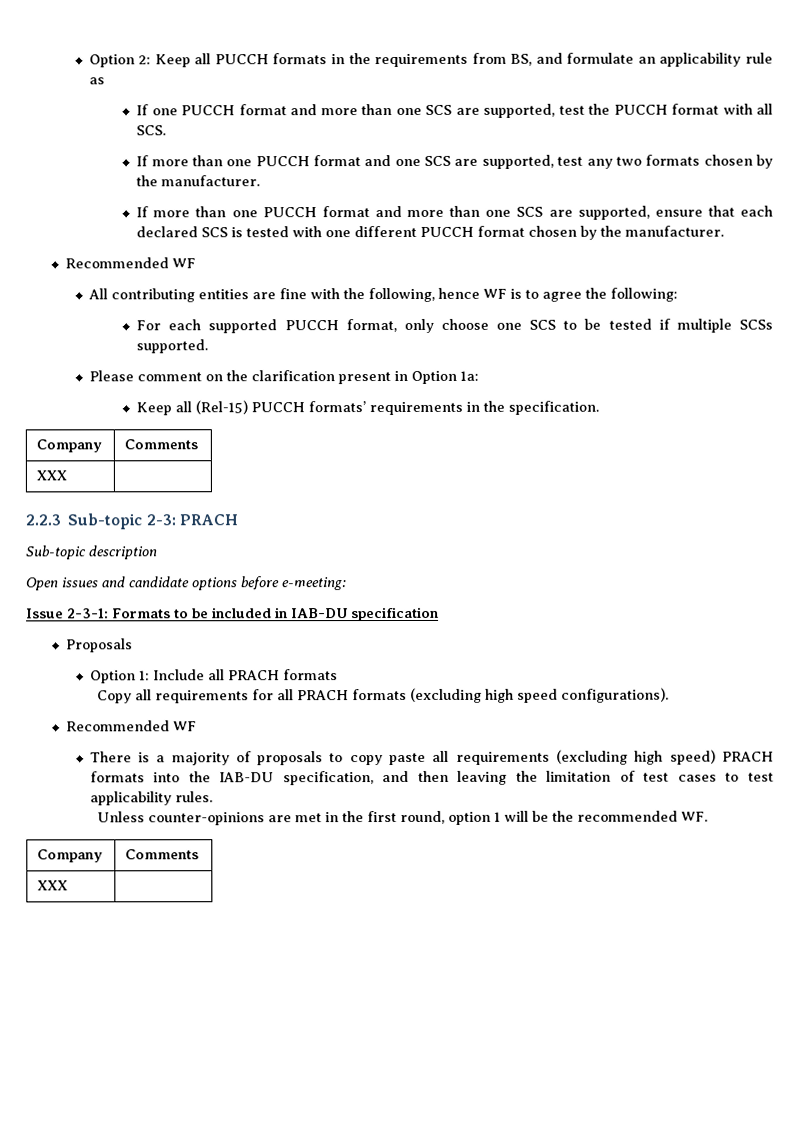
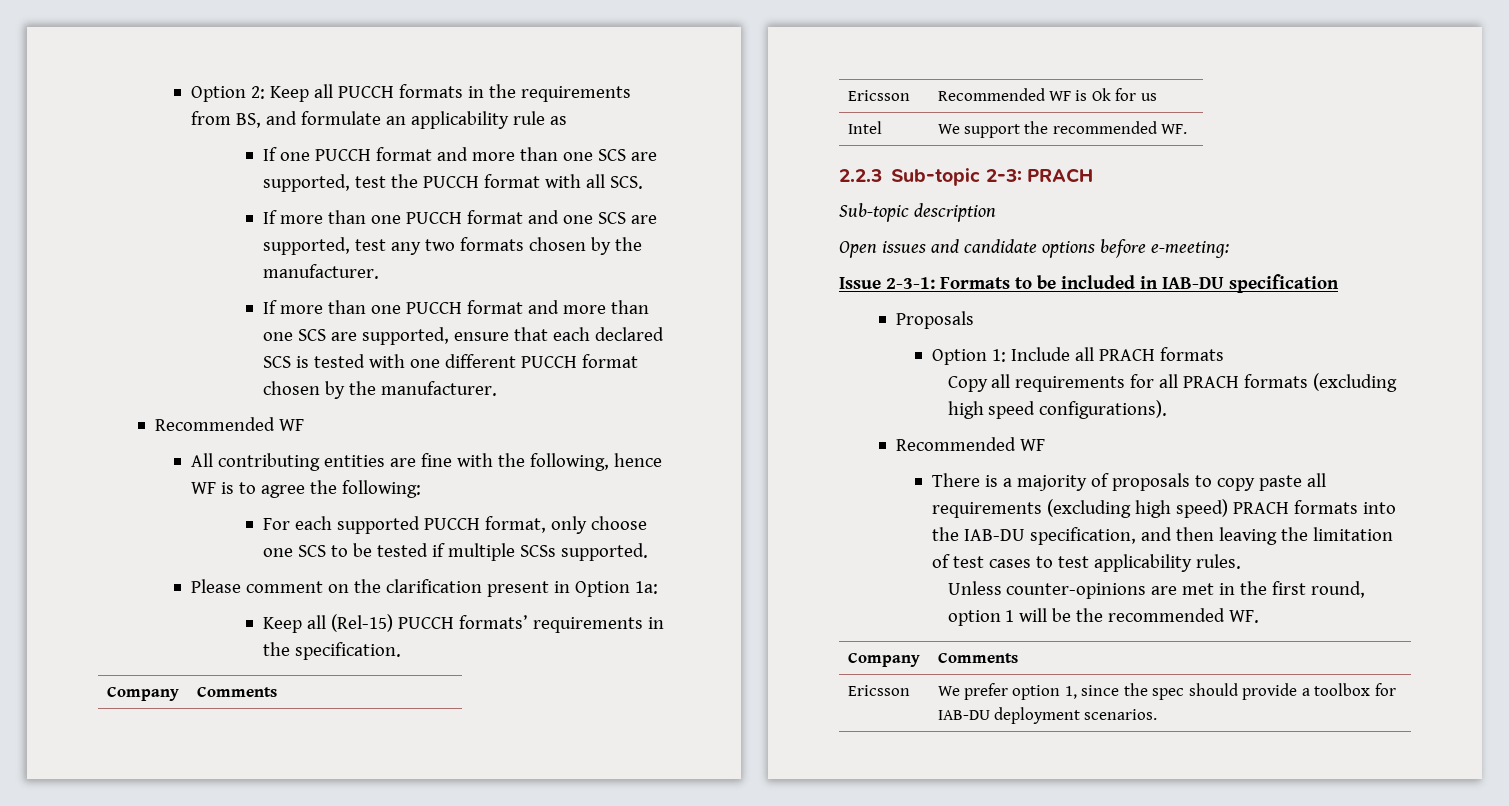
[36,470,68,481] XXX | -> [847,90,910,101] [937,88,1157,101] [847,121,882,134] [937,121,1188,138] Ericsson | Recommended WF is Ok for us // Intel | We support the recommended WF.
[37,880,69,891] XXX | -> [847,685,910,696] [937,683,1396,700] [937,707,1158,724] Ericsson | We prefer option 1, since the spec should provide a toolbox for IAB-DU deployment scenarios.

